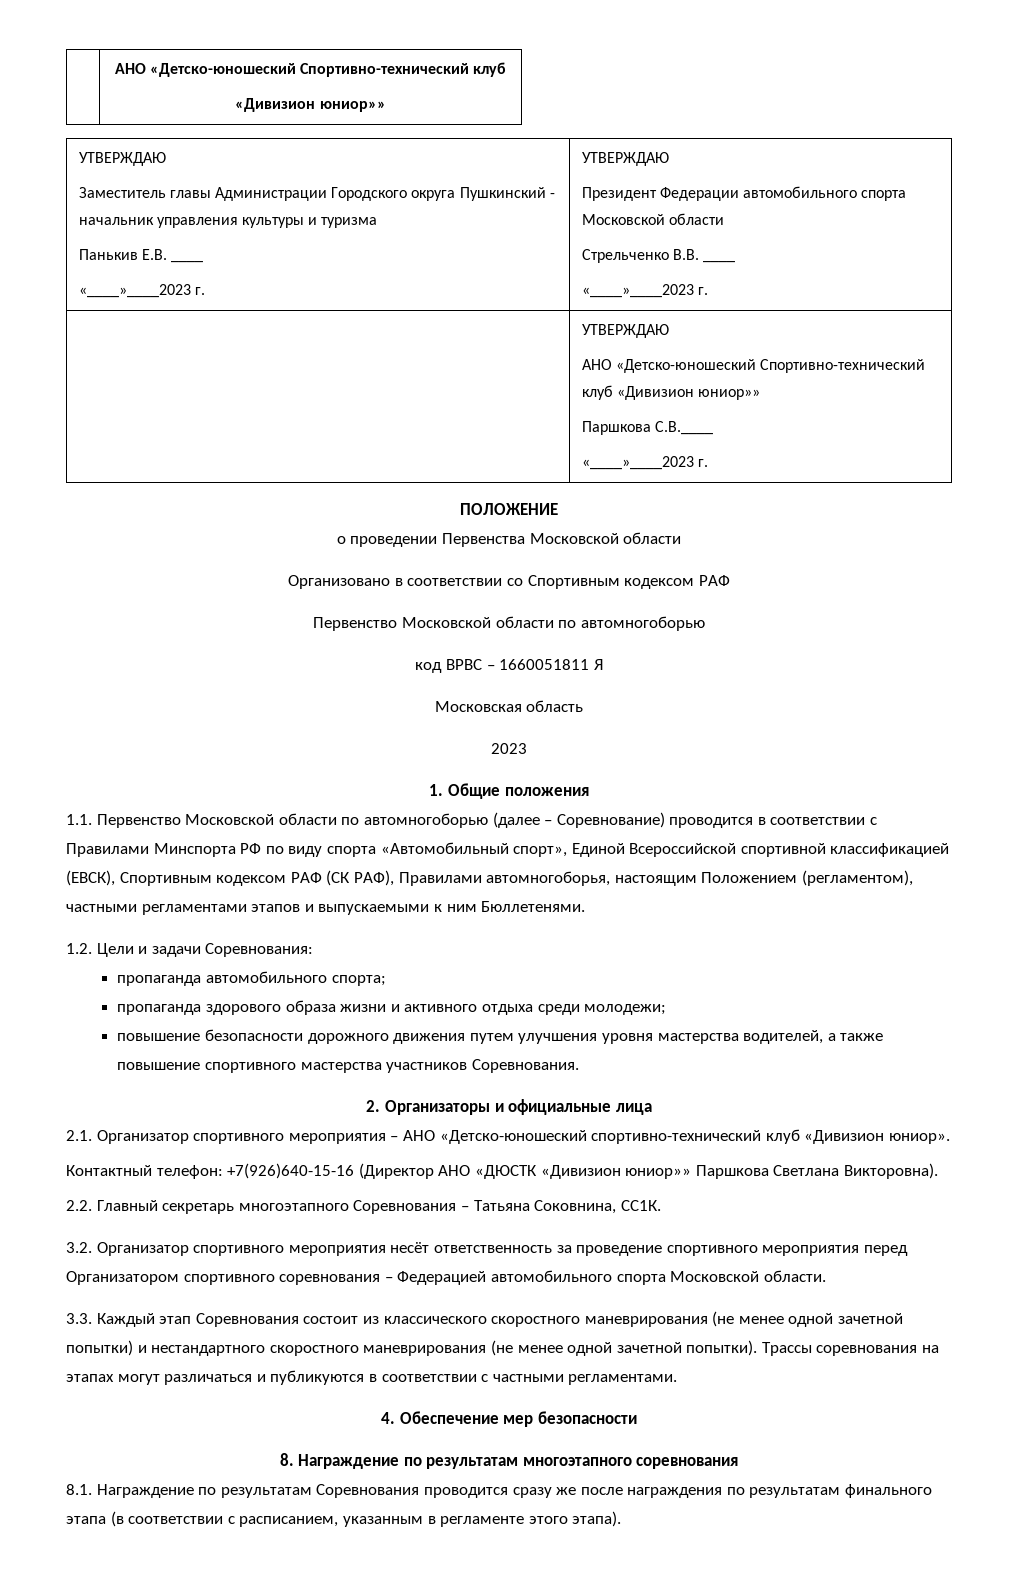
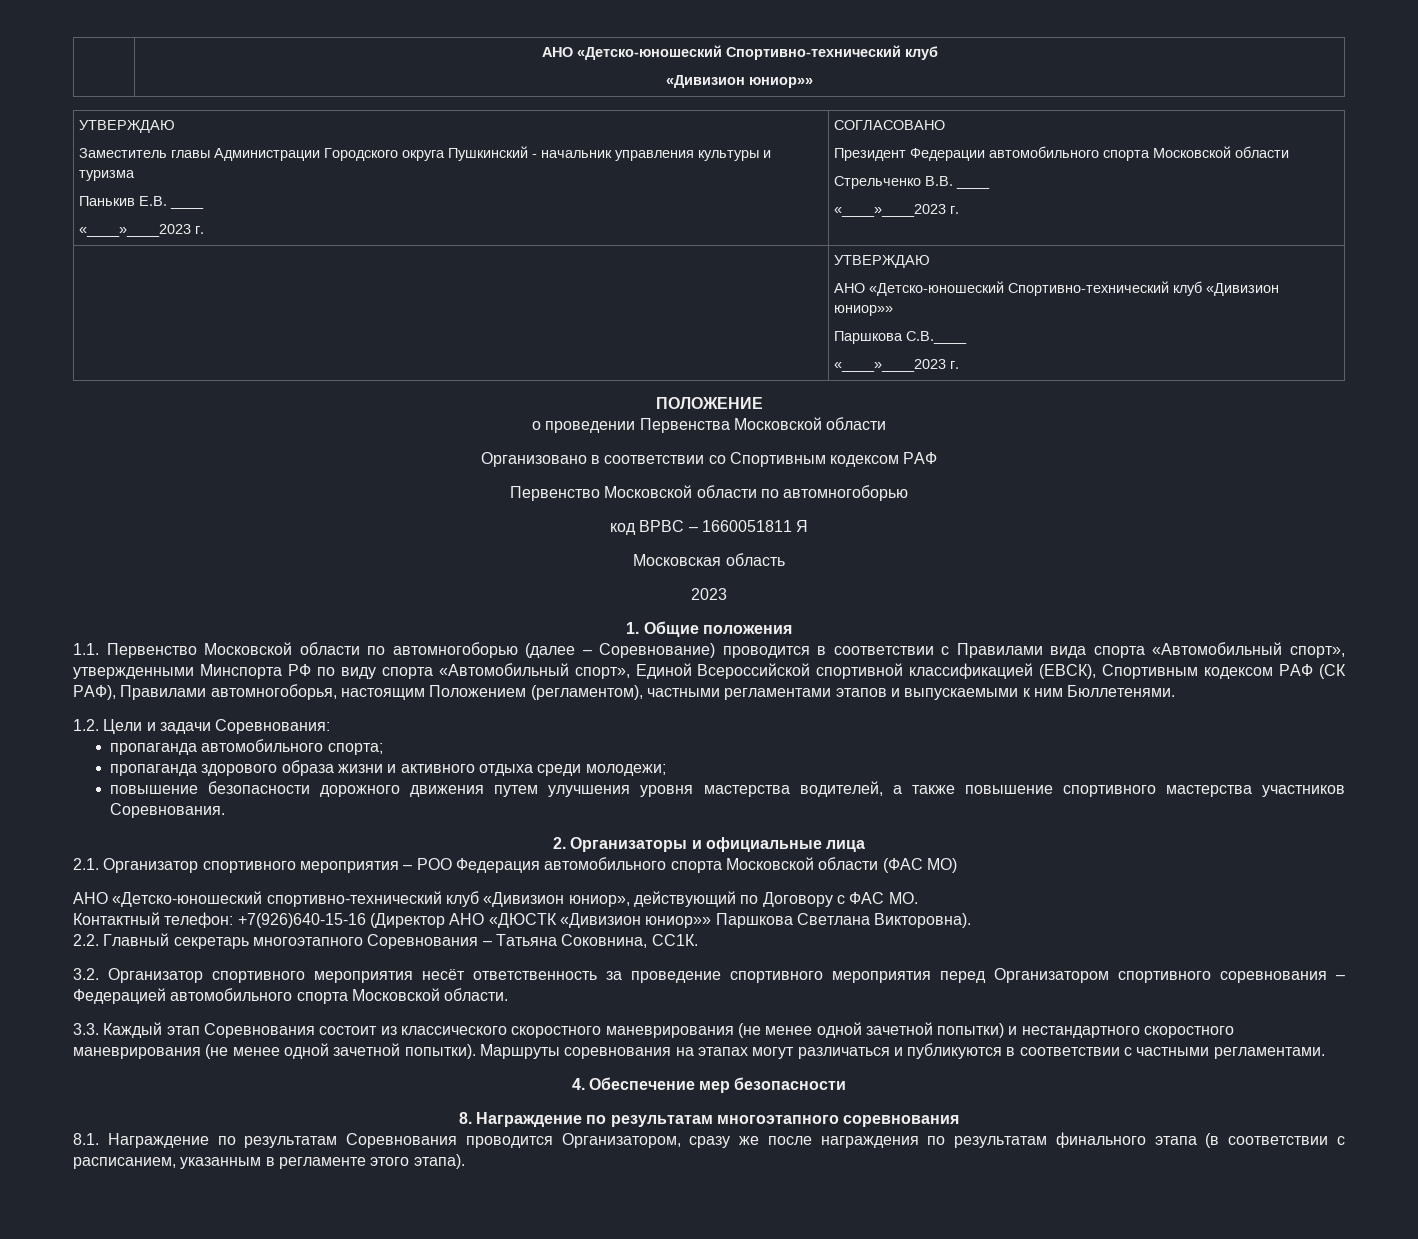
[581,152,669,166] УТВЕРЖДАЮ -> [834,120,946,130] СОГЛАСОВАНО
(149, 850) none -> [1050,642,1345,658] [73,667,194,679] вида спорта «Автомобильный спорт», утвержденными
(399, 1138) none -> [416,857,957,873] РОО Федерация автомобильного спорта Московской области (ФАС МО) //
[888,1133,950,1144] юниор». -> [568,891,918,907] юниор», действующий по Договору с ФАС МО.
[761,1342,812,1356] Трассы -> [479,1044,560,1059] Маршруты
(508, 1492) none -> [561,1133,681,1148] Организатором,

